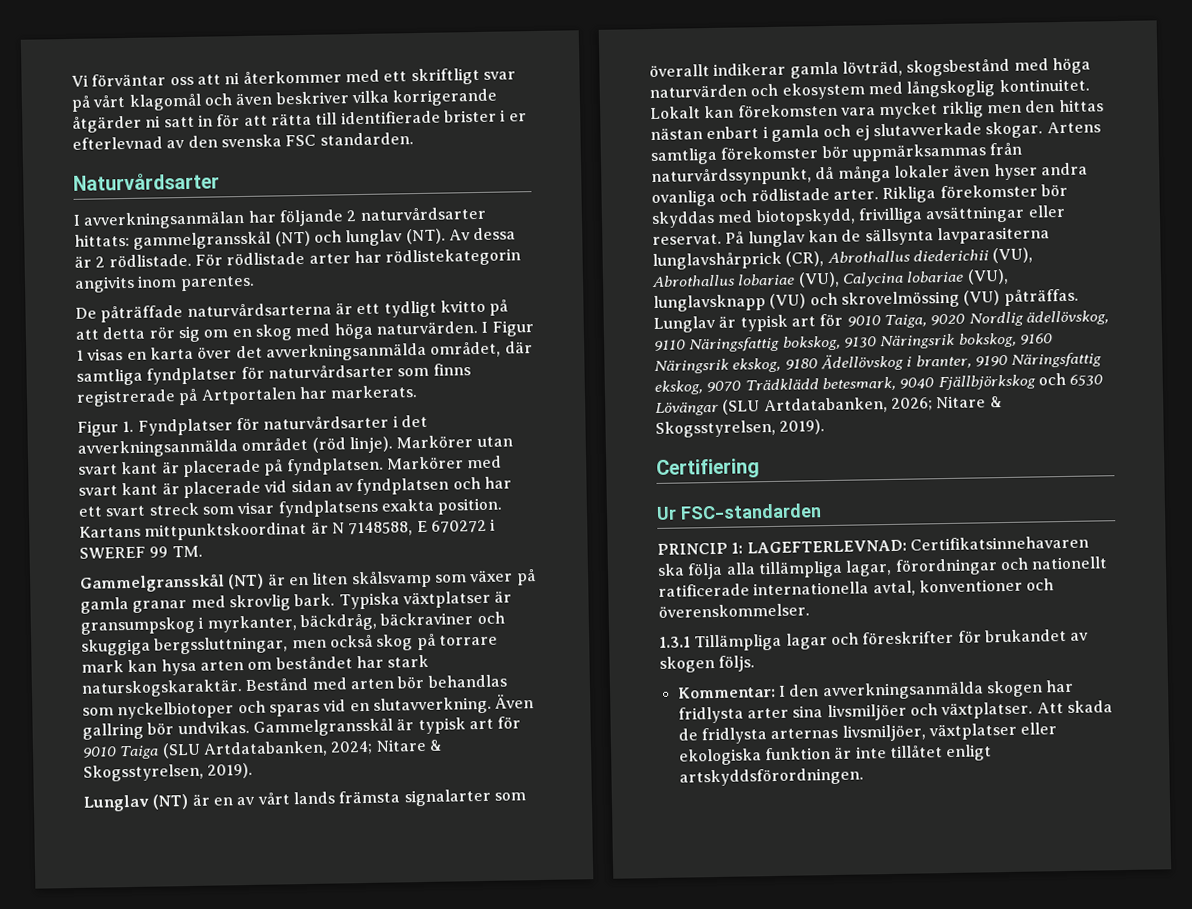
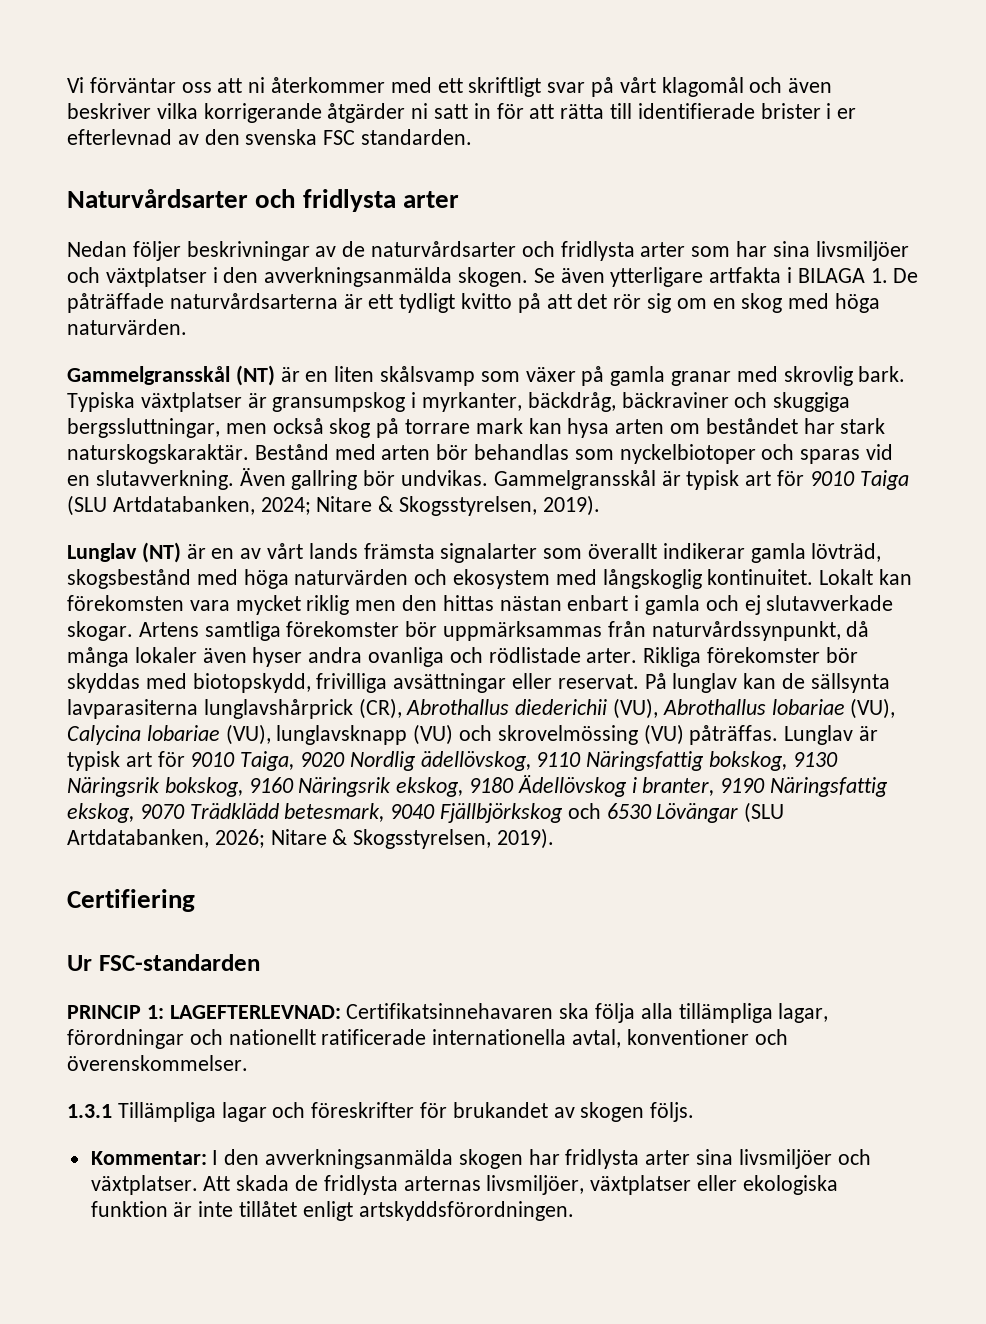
[73,206,486,230] [74,227,517,250] [74,248,522,268] [74,275,255,293] // I avverkningsanmälan har följande 2 naturvårdsarter hittats: gammelgransskål (NT) och lunglav (NT). Av dessa är 2 rödlistade. För rödlistade arter har rödlistekategorin angivits inom parentes. // -> [255,189,459,212] [67,241,909,261] [67,267,888,287] och fridlysta arter // Nedan följer beskrivningar av de naturvårdsarter och fridlysta arter som har sina livsmiljöer och växtplatser i den avverkningsanmälda skogen. Se även ytterligare artfakta i BILAGA 1.
[102,326,146,340] detta -> [577,293,608,309] det
[481,320,534,337] [76,341,533,362] [76,363,471,386] [76,385,418,407] [77,414,428,437] [77,435,513,458] [78,455,503,478] [78,476,512,499] [78,497,503,518] [79,518,497,541] [79,545,203,559] I Figur 1 visas en karta över det avverkningsanmälda området, där samtliga fyndplatser för naturvårdsarter som finns registrerade på Artportalen har markerats. // Figur 1. Fyndplatser för naturvårdsarter i det avverkningsanmälda området (röd linje). Markörer utan svart kant är placerade på fyndplatsen. Markörer med svart kant är placerade vid sidan av fyndplatsen och har ett svart streck som visar fyndplatsens exakta position. Kartans mittpunktskoordinat är N 7148588, E 670272 i SWEREF 99 TM. -> (187, 327) none

